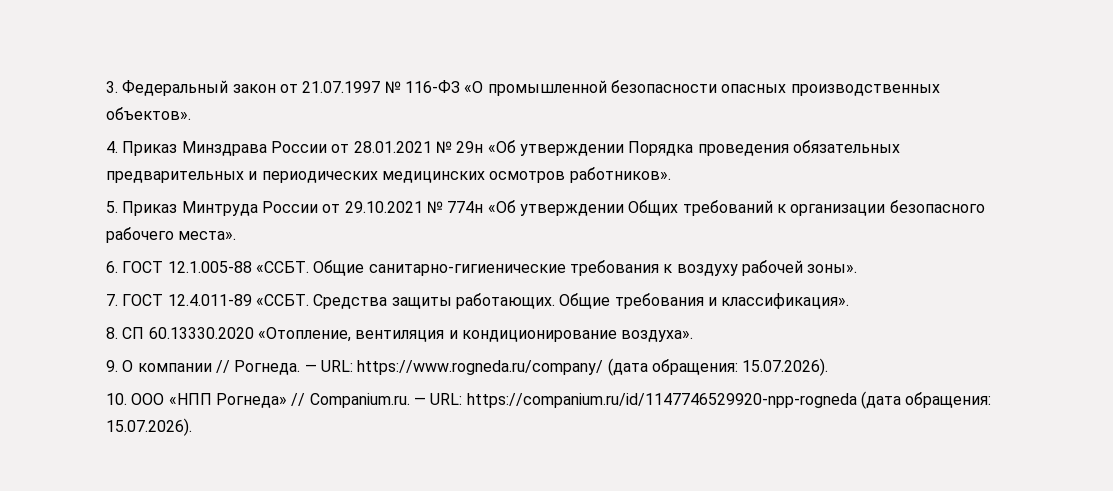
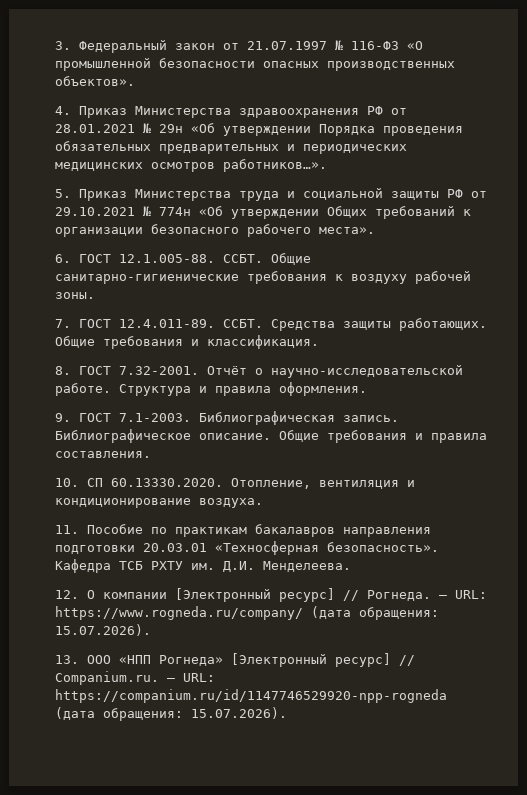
[181,141,327,156] Минздрава России -> [134,106,383,118] Министерства здравоохранения РФ
[569,167,671,183] работников». -> [222,159,327,172] работников…».
[181,201,318,216] Минтруда России -> [134,188,463,201] Министерства труда и социальной защиты РФ
[167,261,309,273] 12.1.005-88 «ССБТ. -> [118,254,263,263] 12.1.005-88. ССБТ.
[807,264,858,273] зоны». -> [54,292,95,299] зоны.
[167,294,309,306] 12.4.011-89 «ССБТ. -> [118,319,263,328] 12.4.011-89. ССБТ.
[721,293,850,309] классификация». -> [206,335,319,349] классификация.
[122,327,694,342] [106,360,212,372] СП 60.13330.2020 «Отопление, вентиляция и кондиционирование воздуха». // 9. О компании -> [78,365,463,378] [54,382,367,396] [54,411,399,425] [54,429,487,443] [54,451,151,458] [54,478,415,489] [54,498,263,508] [54,524,431,537] [54,541,439,555] [54,559,351,573] [54,588,335,602] ГОСТ 7.32-2001. Отчёт о научно-исследовательской работе. Структура и правила оформления. // 9. ГОСТ 7.1-2003. Библиографическая запись. Библиографическое описание. Общие требования и правила составления. // 10. СП 60.13330.2020. Отопление, вентиляция и кондиционирование воздуха. // 11. Пособие по практикам бакалавров направления подготовки 20.03.01 «Техносферная безопасность». Кафедра ТСБ РХТУ им. Д.И. Менделеева. // 12. О компании [Электронный ресурс]
[106,393,128,405] 10. -> [54,655,79,664] 13.
(287, 400) none -> [230,653,391,667] [Электронный ресурс]

